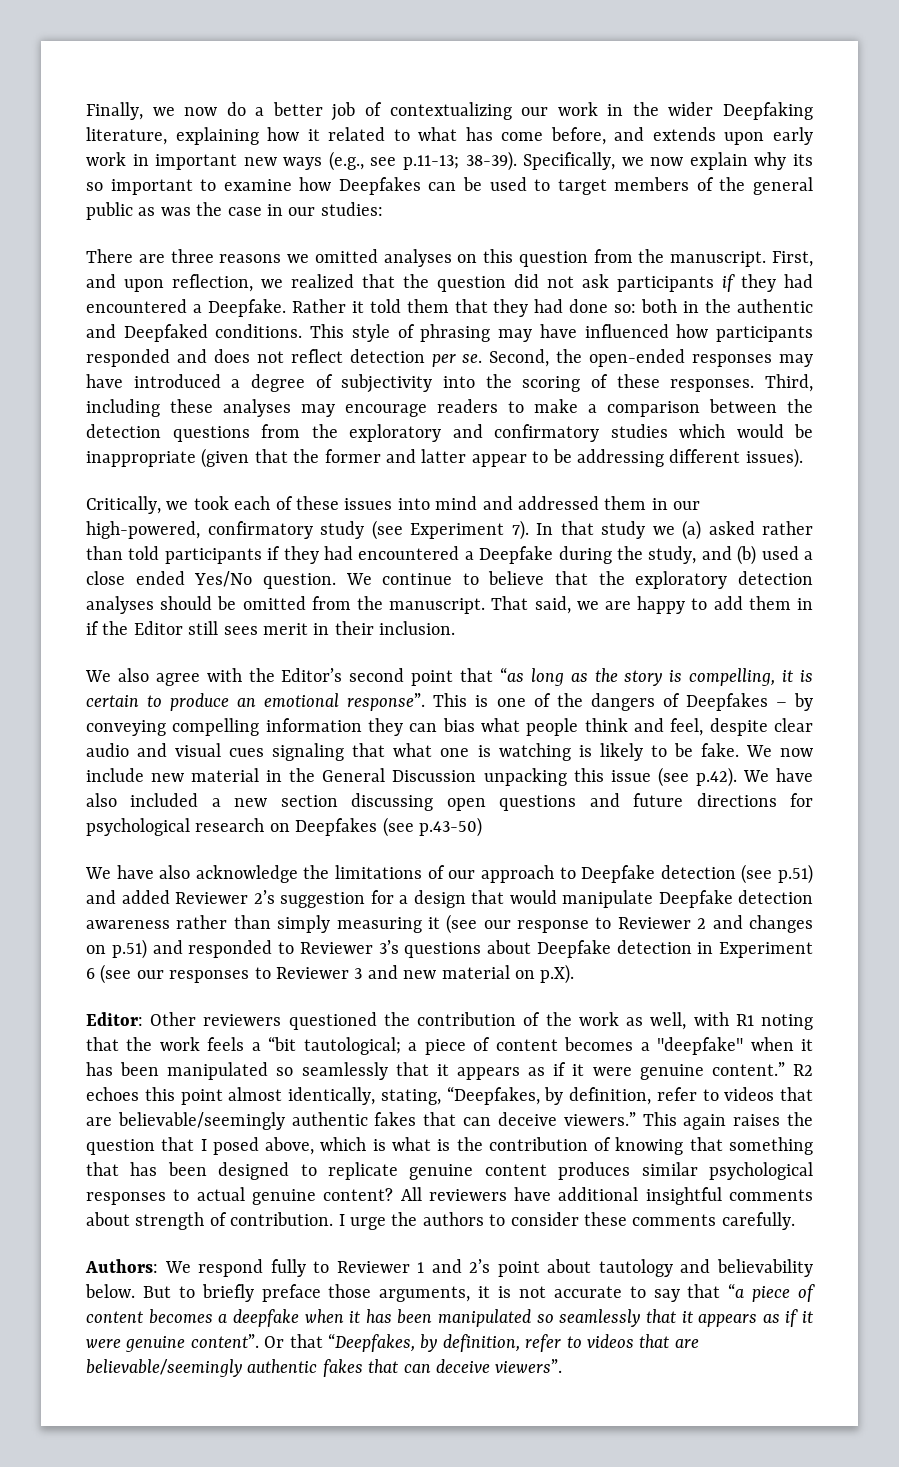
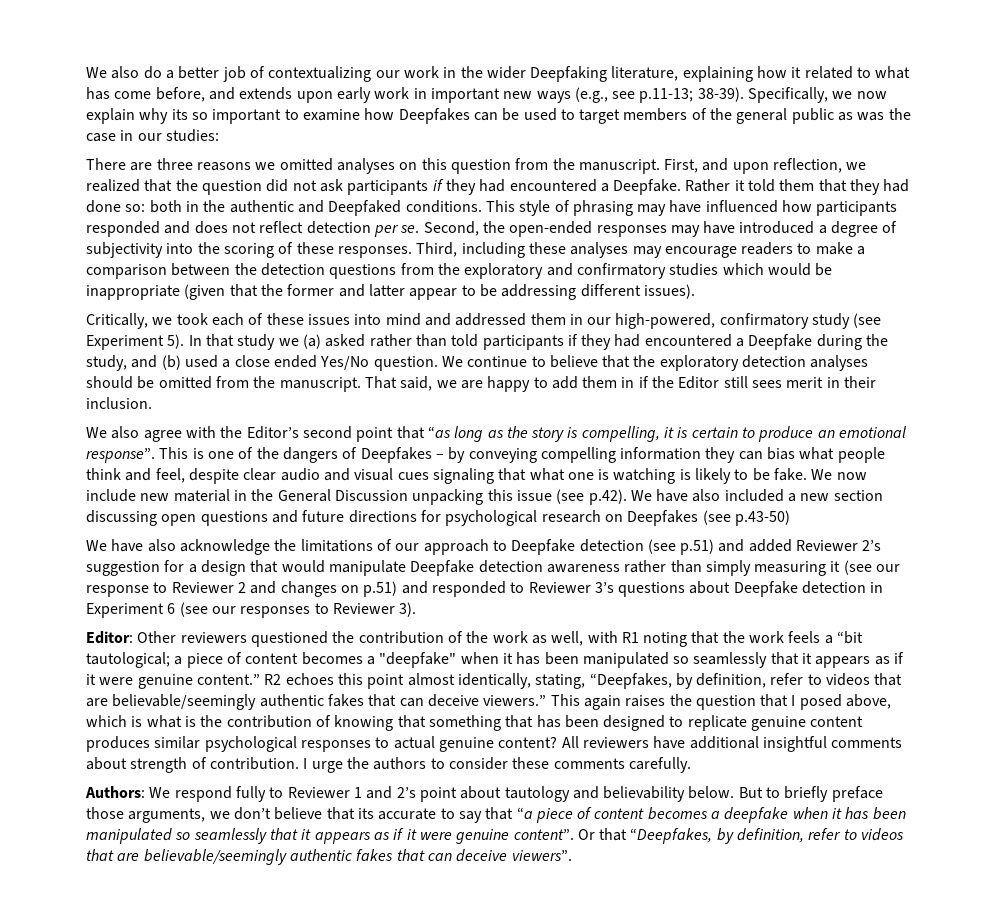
[86,102,218,120] Finally, we now -> [86,66,140,79] We also
[511,520,529,540] 7). -> [167,334,185,349] 5).
[354,964,575,984] 3 and new material on p.X). -> [399,602,417,617] 3).
[478,1286,546,1298] it is not -> [209,807,374,820] we don’t believe that its

